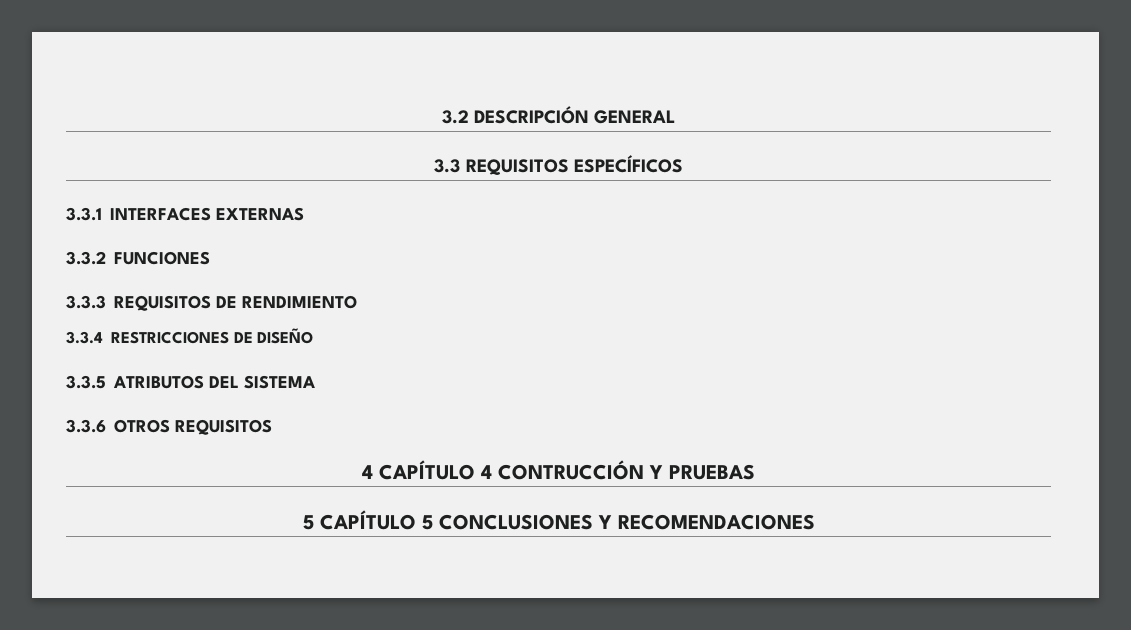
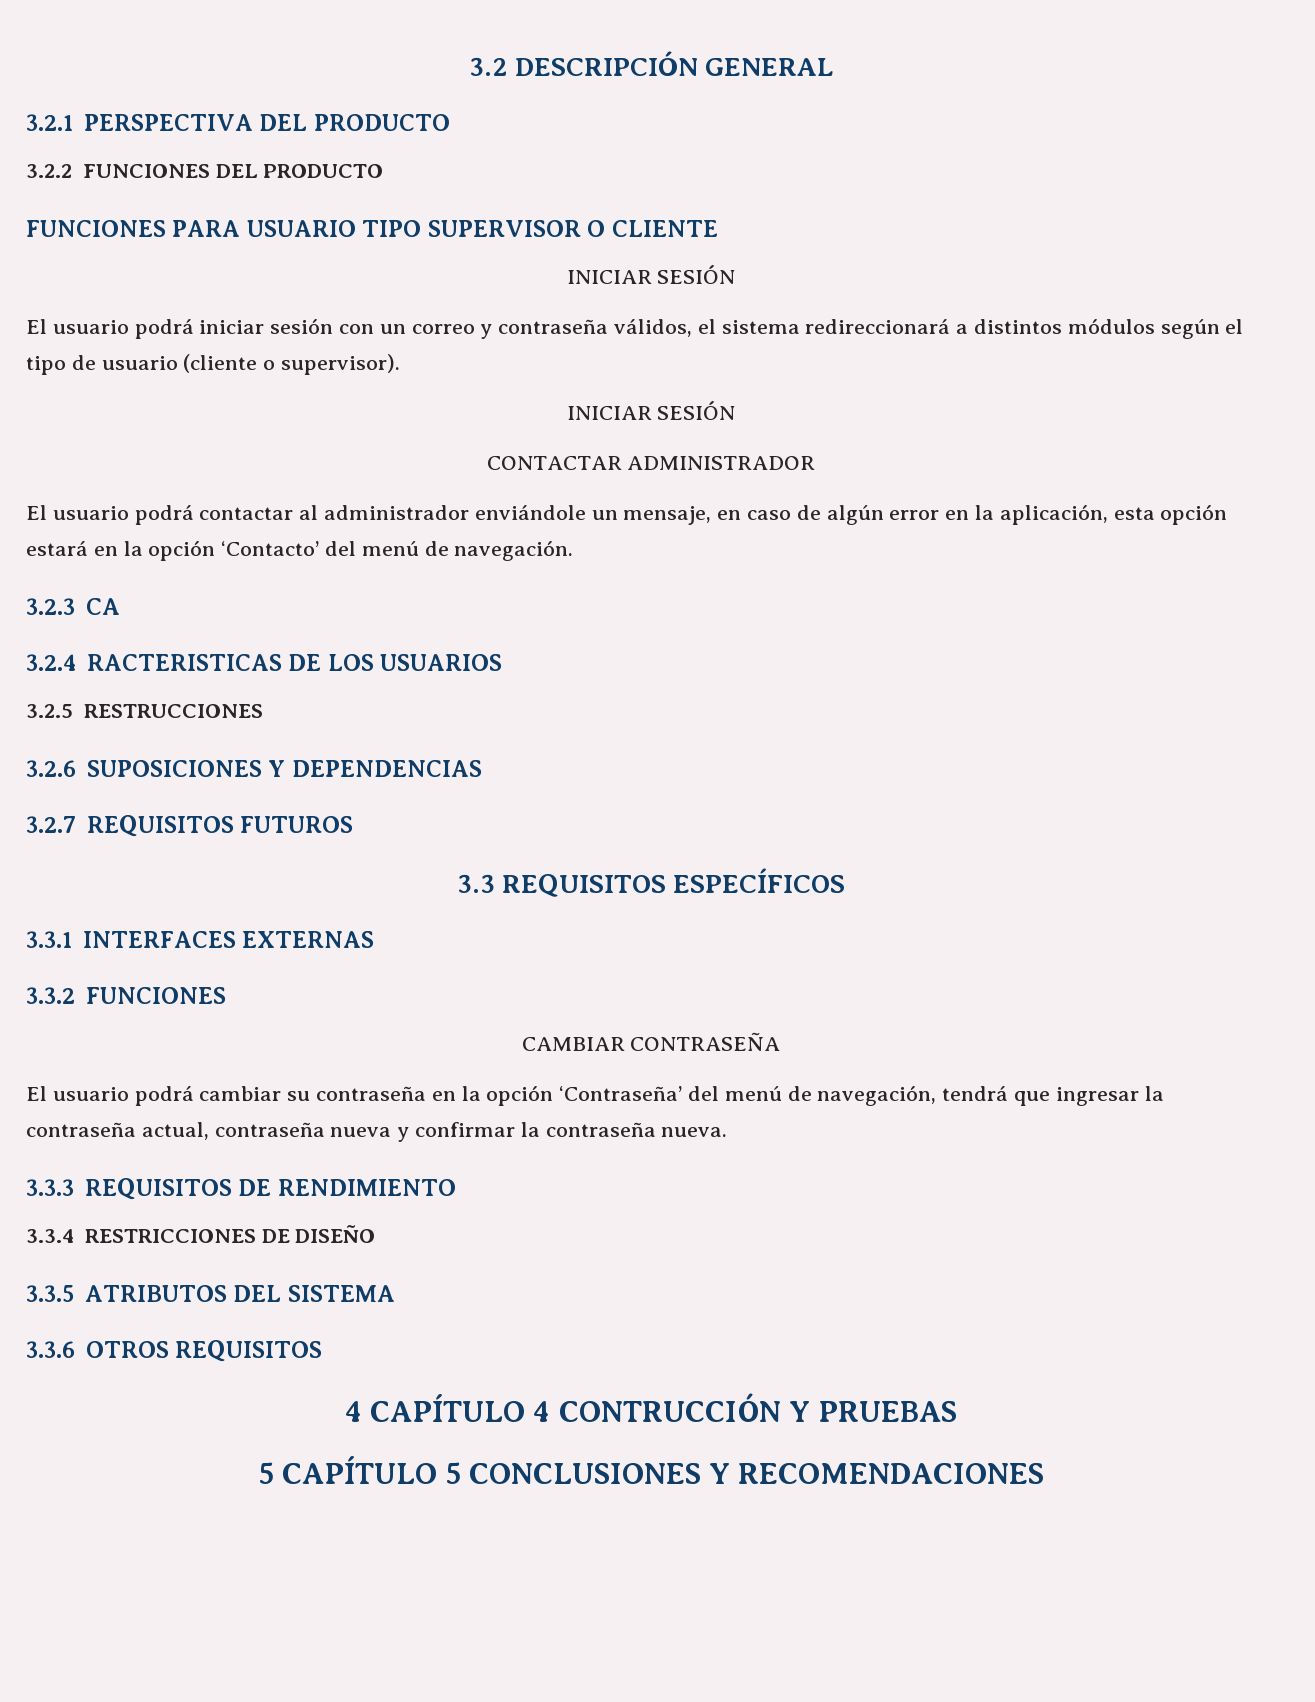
(676, 117) none -> [26,114,450,131] [26,164,384,178] [26,220,718,237] [566,265,736,284] [26,318,1244,339] [26,354,401,375] [566,401,736,420] [486,456,816,470] [26,504,1228,525] [26,540,574,561] [26,598,120,615] [26,654,503,671] [26,704,263,718] [26,760,482,777] [26,815,354,837] // 3.2.1 PERSPECTIVA DEL PRODUCTO // 3.2.2 FUNCIONES DEL PRODUCTO // FUNCIONES PARA USUARIO TIPO SUPERVISOR O CLIENTE // INICIAR SESIÓN // El usuario podrá iniciar sesión con un correo y contraseña válidos, el sistema redireccionará a distintos módulos según el tipo de usuario (cliente o supervisor). // INICIAR SESIÓN // CONTACTAR ADMINISTRADOR // El usuario podrá contactar al administrador enviándole un mensaje, en caso de algún error en la aplicación, esta opción estará en la opción ‘Contacto’ del menú de navegación. // 3.2.3 CA // 3.2.4 RACTERISTICAS DE LOS USUARIOS // 3.2.5 RESTRUCCIONES // 3.2.6 SUPOSICIONES Y DEPENDENCIAS // 3.2.7 REQUISITOS FUTUROS
(211, 258) none -> [521,1032,781,1051] [26,1085,1164,1106] [26,1122,728,1142] // CAMBIAR CONTRASEÑA // El usuario podrá cambiar su contraseña en la opción ‘Contraseña’ del menú de navegación, tendrá que ingresar la contraseña actual, contraseña nueva y confirmar la contraseña nueva.

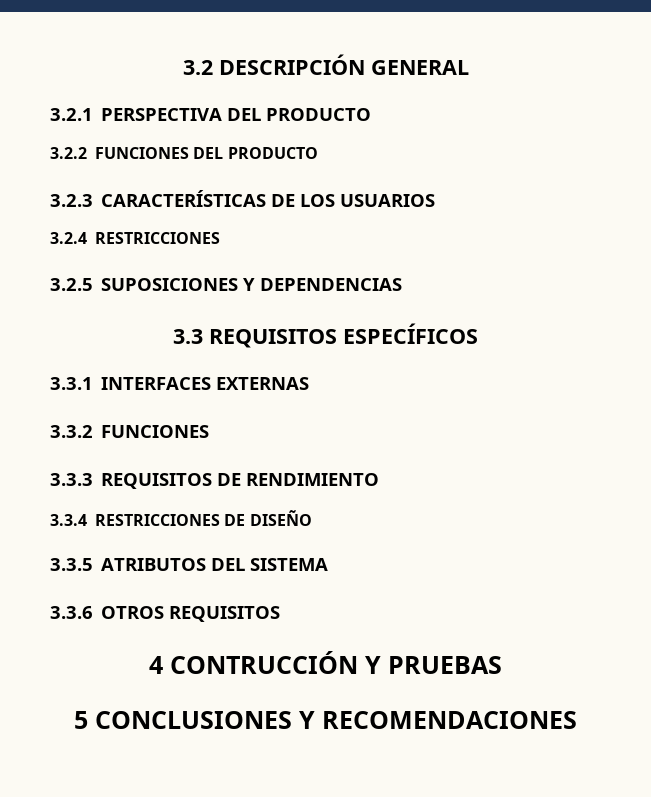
[26,220,718,237] [566,265,736,284] [26,318,1244,339] [26,354,401,375] [566,401,736,420] [486,456,816,470] [26,504,1228,525] [26,540,574,561] [26,598,120,615] [26,654,282,671] FUNCIONES PARA USUARIO TIPO SUPERVISOR O CLIENTE // INICIAR SESIÓN // El usuario podrá iniciar sesión con un correo y contraseña válidos, el sistema redireccionará a distintos módulos según el tipo de usuario (cliente o supervisor). // INICIAR SESIÓN // CONTACTAR ADMINISTRADOR // El usuario podrá contactar al administrador enviándole un mensaje, en caso de algún error en la aplicación, esta opción estará en la opción ‘Contacto’ del menú de navegación. // 3.2.3 CA // 3.2.4 RACTERISTICAS -> [50,190,266,207] 3.2.3 CARACTERÍSTICAS
[26,704,263,718] [26,760,76,777] 3.2.5 RESTRUCCIONES // 3.2.6 -> [50,232,220,244] [50,278,93,291] 3.2.4 RESTRICCIONES // 3.2.5
[26,815,354,837] // 3.2.7 REQUISITOS FUTUROS -> (402, 284) none
[521,1032,781,1051] [26,1085,1164,1106] [26,1122,728,1142] // CAMBIAR CONTRASEÑA // El usuario podrá cambiar su contraseña en la opción ‘Contraseña’ del menú de navegación, tendrá que ingresar la contraseña actual, contraseña nueva y confirmar la contraseña nueva. -> (209, 431) none
[370,1394,551,1422] CAPÍTULO 4 -> (163, 665) none
[281,1456,461,1484] CAPÍTULO 5 -> (88, 720) none

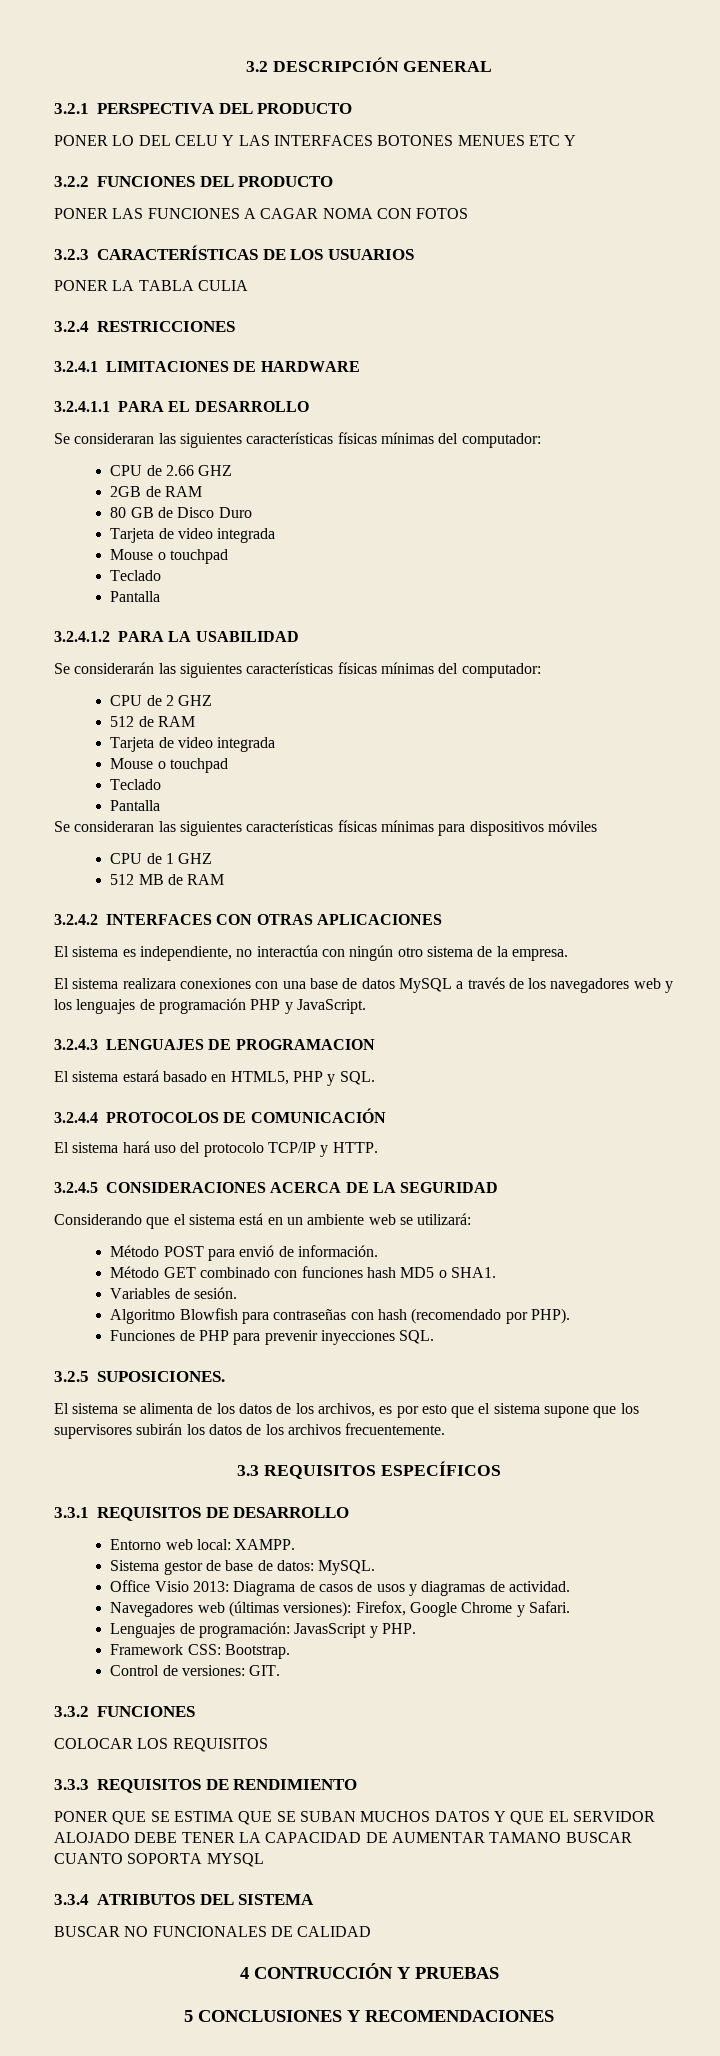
[50,147,318,159] 3.2.2 FUNCIONES DEL PRODUCTO -> [54,135,577,146] [54,176,334,187] [54,208,469,219] PONER LO DEL CELU Y LAS INTERFACES BOTONES MENUES ETC Y // 3.2.2 FUNCIONES DEL PRODUCTO // PONER LAS FUNCIONES A CAGAR NOMA CON FOTOS
[50,232,220,244] [50,278,402,291] [173,323,478,348] [50,377,309,390] 3.2.4 RESTRICCIONES // 3.2.5 SUPOSICIONES Y DEPENDENCIAS // 3.3 REQUISITOS ESPECÍFICOS // 3.3.1 INTERFACES EXTERNAS -> [54,280,248,291] [54,321,235,332] [54,361,360,372] [54,401,309,412] [54,432,541,448] [110,465,233,476] [110,486,203,497] [110,507,252,518] [110,528,276,543] [110,549,229,564] [110,570,162,581] [110,591,161,602] [54,631,299,642] [54,662,541,678] [110,695,213,706] [110,716,196,727] [110,737,276,752] [110,758,229,773] [110,779,162,790] [110,800,161,811] [54,820,597,836] [110,853,213,864] [110,874,225,885] [54,914,442,925] [54,945,568,961] [54,977,674,993] [54,998,366,1014] [54,1039,375,1050] [54,1070,375,1086] [54,1108,386,1123] [54,1141,378,1157] [54,1182,499,1193] [54,1213,472,1229] [110,1245,379,1261] [110,1266,497,1278] [110,1287,238,1299] [110,1308,571,1324] [110,1330,435,1345] [54,1371,225,1382] [54,1403,639,1418] [54,1423,446,1439] [237,1461,501,1479] [54,1507,350,1521] [110,1539,296,1550] [110,1560,376,1575] [110,1580,570,1596] [110,1601,571,1617] [110,1622,417,1638] [110,1644,291,1659] [110,1665,281,1676] PONER LA TABLA CULIA // 3.2.4 RESTRICCIONES // 3.2.4.1 LIMITACIONES DE HARDWARE // 3.2.4.1.1 PARA EL DESARROLLO // Se consideraran las siguientes características físicas mínimas del computador: // CPU de 2.66 GHZ // 2GB de RAM // 80 GB de Disco Duro // Tarjeta de video integrada // Mouse o touchpad // Teclado // Pantalla // 3.2.4.1.2 PARA LA USABILIDAD // Se considerarán las siguientes características físicas mínimas del computador: // CPU de 2 GHZ // 512 de RAM // Tarjeta de video integrada // Mouse o touchpad // Teclado // Pantalla // Se consideraran las siguientes características físicas mínimas para dispositivos móviles // CPU de 1 GHZ // 512 MB de RAM // 3.2.4.2 INTERFACES CON OTRAS APLICACIONES // El sistema es independiente, no interactúa con ningún otro sistema de la empresa. // El sistema realizara conexiones con una base de datos MySQL a través de los navegadores web y los lenguajes de programación PHP y JavaScript. // 3.2.4.3 LENGUAJES DE PROGRAMACION // El sistema estará basado en HTML5, PHP y SQL. // 3.2.4.4 PROTOCOLOS DE COMUNICACIÓN // El sistema hará uso del protocolo TCP/IP y HTTP. // 3.2.4.5 CONSIDERACIONES ACERCA DE LA SEGURIDAD // Considerando que el sistema está en un ambiente web se utilizará: // Método POST para envió de información. // Método GET combinado con funciones hash MD5 o SHA1. // Variables de sesión. // Algoritmo Blowfish para contraseñas con hash (recomendado por PHP). // Funciones de PHP para prevenir inyecciones SQL. // 3.2.5 SUPOSICIONES. // El sistema se alimenta de los datos de los archivos, es por esto que el sistema supone que los supervisores subirán los datos de los archivos frecuentemente. // 3.3 REQUISITOS ESPECÍFICOS // 3.3.1 REQUISITOS DE DESARROLLO // Entorno web local: XAMPP. // Sistema gestor de base de datos: MySQL. // Office Visio 2013: Diagrama de casos de usos y diagramas de actividad. // Navegadores web (últimas versiones): Firefox, Google Chrome y Safari. // Lenguajes de programación: JavasScript y PHP. // Framework CSS: Bootstrap. // Control de versiones: GIT.
(209, 431) none -> [54,1738,268,1752] // COLOCAR LOS REQUISITOS
[50,510,312,526] [50,558,328,571] [50,606,280,622] 3.3.4 RESTRICCIONES DE DISEÑO // 3.3.5 ATRIBUTOS DEL SISTEMA // 3.3.6 OTROS REQUISITOS -> [54,1811,655,1825] [54,1832,632,1843] [54,1853,264,1867] [54,1894,315,1905] [54,1926,372,1937] PONER QUE SE ESTIMA QUE SE SUBAN MUCHOS DATOS Y QUE EL SERVIDOR ALOJADO DEBE TENER LA CAPACIDAD DE AUMENTAR TAMANO BUSCAR CUANTO SOPORTA MYSQL // 3.3.4 ATRIBUTOS DEL SISTEMA // BUSCAR NO FUNCIONALES DE CALIDAD

